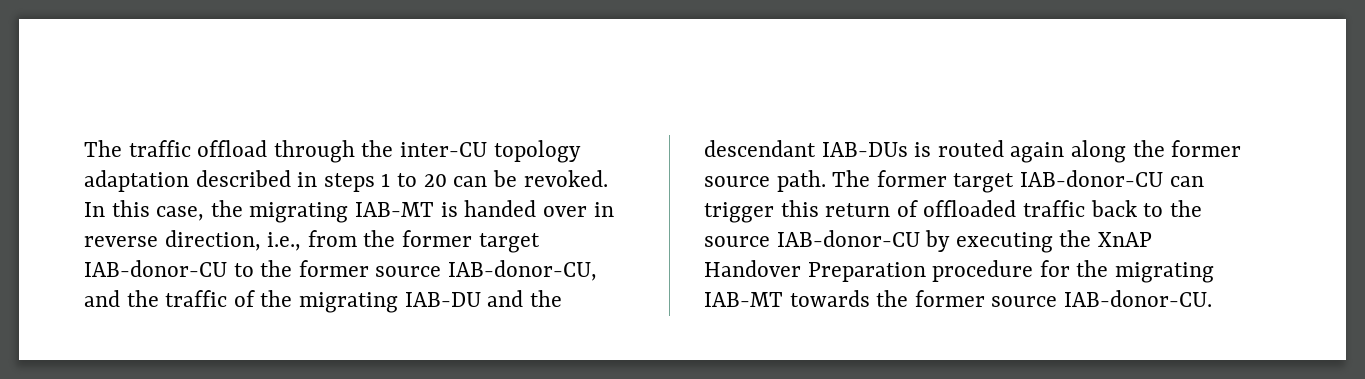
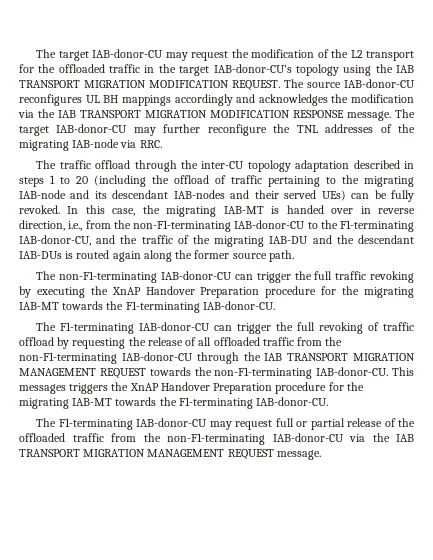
[84,140,122,157] The -> [36,49,414,61] [19,64,415,76] [19,79,415,91] [19,94,414,106] [18,109,415,121] [19,124,415,136] [19,139,162,151] [36,160,57,169] The target IAB-donor-CU may request the modification of the L2 transport for the offloaded traffic in the target IAB-donor-CU’s topology using the IAB TRANSPORT MIGRATION MODIFICATION REQUEST. The source IAB-donor-CU reconfigures UL BH mappings accordingly and acknowledges the modification via the IAB TRANSPORT MIGRATION MODIFICATION RESPONSE message. The target IAB-donor-CU may further reconfigure the TNL addresses of the migrating IAB-node via RRC. // The
(447, 180) none -> [94,175,414,187] [19,190,346,201] (including the offload of traffic pertaining to the migrating IAB-node and its descendant IAB-nodes and their served UEs)
(517, 178) none -> [390,190,414,202] fully
[402,230,540,253] former target -> [133,220,231,232] non-F1-terminating
[298,260,442,277] former source -> [340,220,414,232] F1-terminating
[832,170,1204,193] [704,200,1202,223] [704,230,920,247] The former target IAB-donor-CU can trigger this return of offloaded traffic back to the source IAB-donor-CU -> [36,271,414,283] // The non-F1-terminating IAB-donor-CU can trigger the full traffic revoking
[914,290,1213,307] former source IAB-donor-CU. -> [125,301,275,313] [36,322,414,334] [19,337,343,349] [19,352,415,364] [19,367,414,379] [19,382,364,394] [19,397,329,409] [36,418,415,430] [19,433,414,445] [19,449,321,460] F1-terminating IAB-donor-CU. // The F1-terminating IAB-donor-CU can trigger the full revoking of traffic offload by requesting the release of all offloaded traffic from the non-F1-terminating IAB-donor-CU through the IAB TRANSPORT MIGRATION MANAGEMENT REQUEST towards the non-F1-terminating IAB-donor-CU. This messages triggers the XnAP Handover Preparation procedure for the migrating IAB-MT towards the F1-terminating IAB-donor-CU. // The F1-terminating IAB-donor-CU may request full or partial release of the offloaded traffic from the non-F1-terminating IAB-donor-CU via the IAB TRANSPORT MIGRATION MANAGEMENT REQUEST message.

